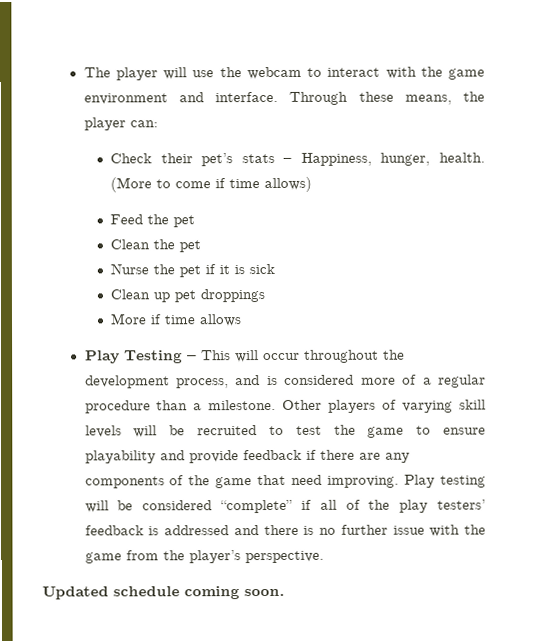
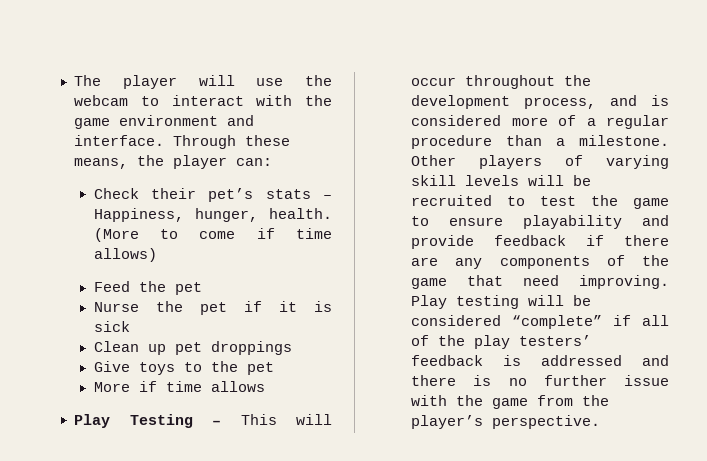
[110,239,202,253] // Clean the pet -> (202, 288) none
(266, 296) none -> [93,361,274,375] // Give toys to the pet
[42,586,285,600] // Updated schedule coming soon. -> (601, 422) none

